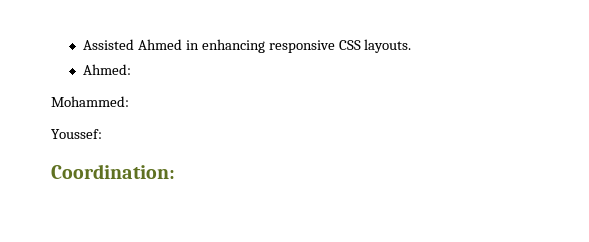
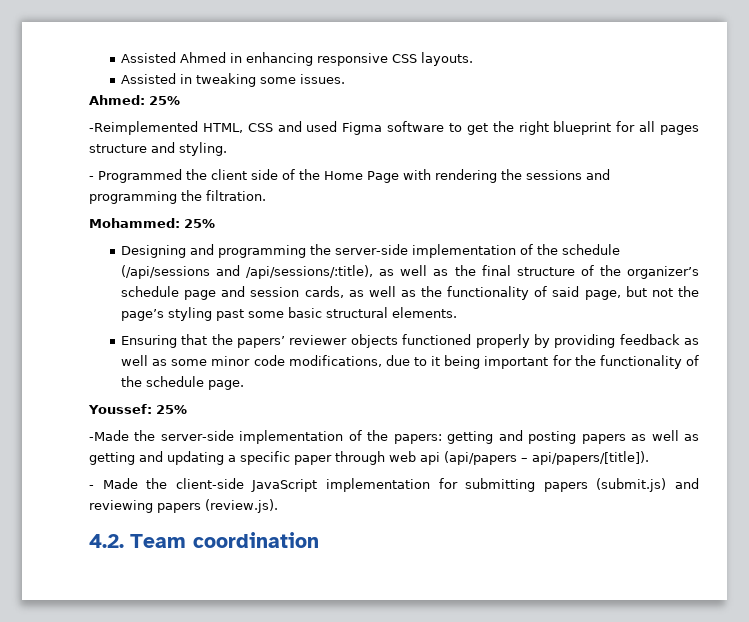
[82,64,131,75] [51,96,129,107] [51,129,102,139] [51,164,175,179] Ahmed: // Mohammed: // Youssef: // Coordination: -> [120,73,345,87] [89,95,180,105] [89,121,699,135] [89,142,227,156] [89,169,610,183] [89,190,266,204] [89,218,215,228] [120,244,620,258] [120,265,700,279] [120,286,700,300] [120,307,457,321] [120,334,699,348] [120,355,700,369] [120,376,244,390] [88,404,187,414] [89,430,699,444] [89,451,649,465] [89,478,700,492] [89,499,278,513] [89,532,320,548] Assisted in tweaking some issues. // Ahmed: 25% // -Reimplemented HTML, CSS and used Figma software to get the right blueprint for all pages structure and styling. // - Programmed the client side of the Home Page with rendering the sessions and programming the filtration. // Mohammed: 25% // Designing and programming the server-side implementation of the schedule (/api/sessions and /api/sessions/:title), as well as the final structure of the organizer’s schedule page and session cards, as well as the functionality of said page, but not the page’s styling past some basic structural elements. // Ensuring that the papers’ reviewer objects functioned properly by providing feedback as well as some minor code modifications, due to it being important for the functionality of the schedule page. // Youssef: 25% // -Made the server-side implementation of the papers: getting and posting papers as well as getting and updating a specific paper through web api (api/papers – api/papers/[title]). // - Made the client-side JavaScript implementation for submitting papers (submit.js) and reviewing papers (review.js). // 4.2. Team coordination

